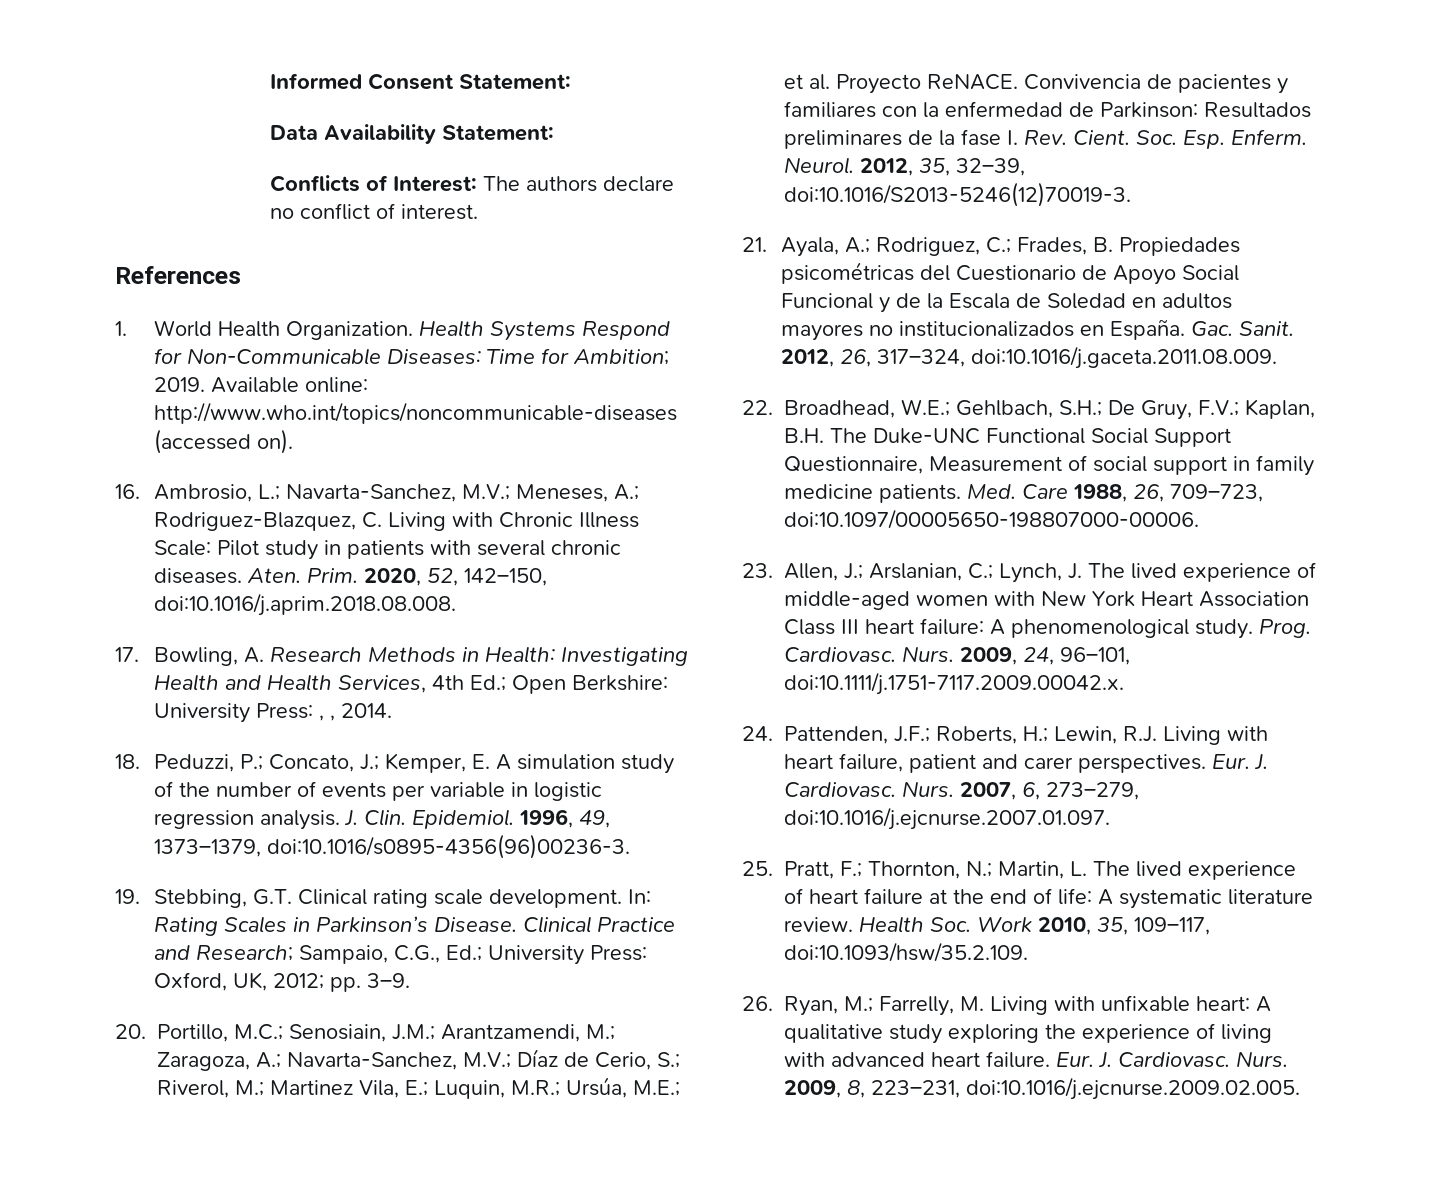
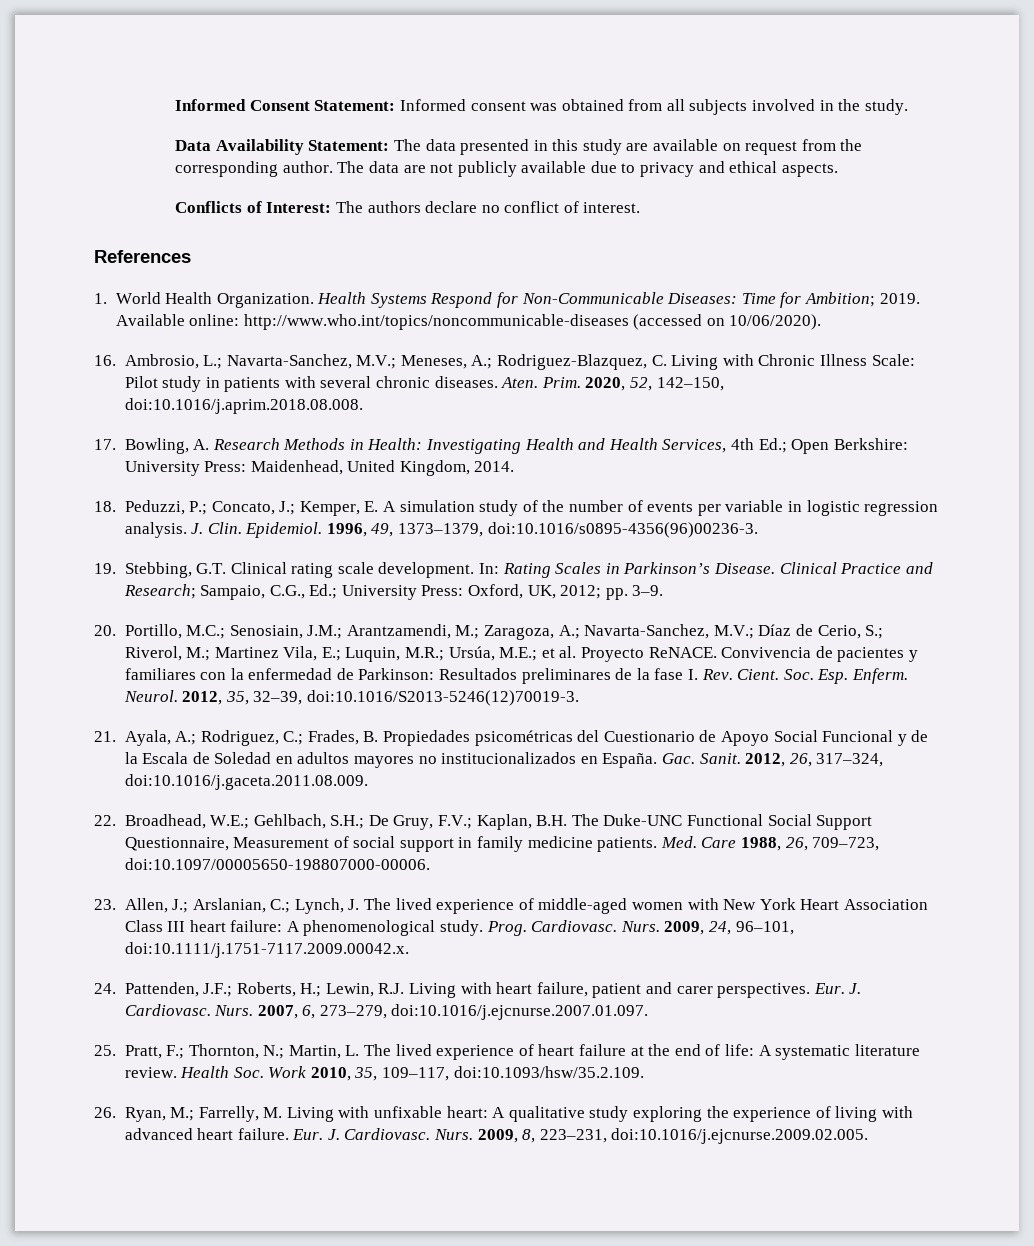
[269,124,554,144] // Data Availability Statement: -> [399,99,908,115] [175,139,863,155] [175,161,838,177] Informed consent was obtained from all subjects involved in the study. // Data Availability Statement: The data presented in this study are available on request from the corresponding author. The data are not publicly available due to privacy and ethical aspects.
[256,429,293,454] on). -> [706,314,822,330] on 10/06/2020).
[318,715,335,721] , , -> [250,460,470,476] Maidenhead, United Kingdom,

